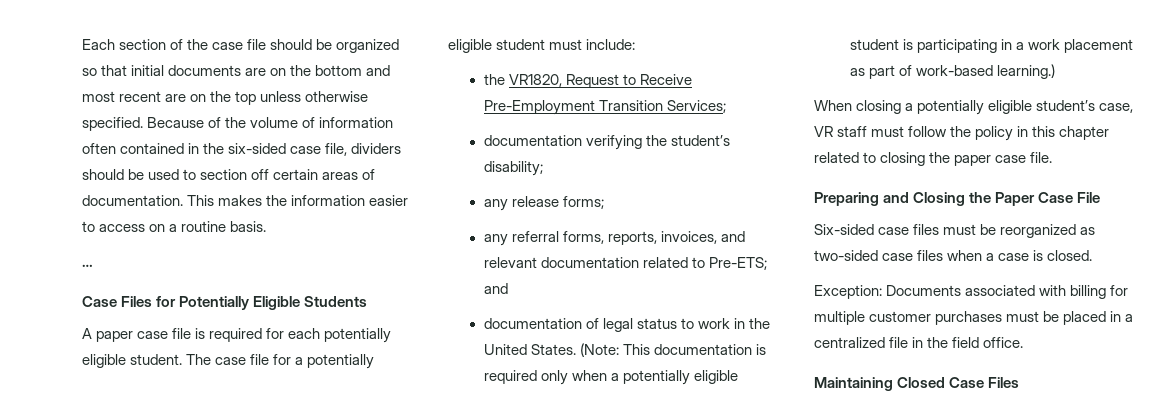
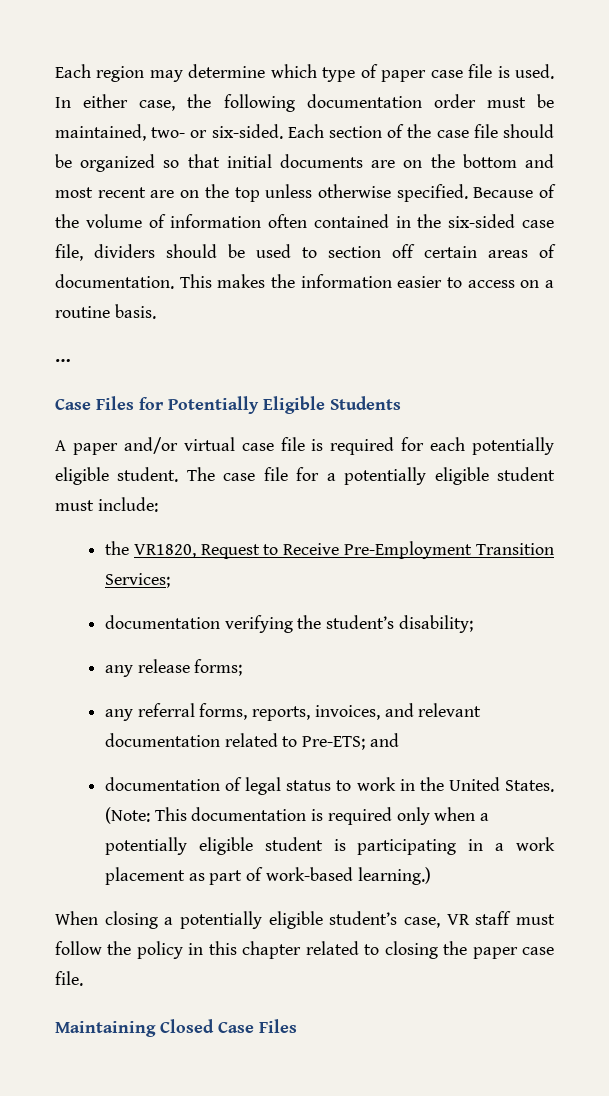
[82,39,115,50] Each -> [55,64,554,82] [55,94,554,112] [55,124,324,141] Each region may determine which type of paper case file is used. In either case, the following documentation order must be maintained, two- or six-sided. Each
(134, 336) none -> [123,437,235,454] and/or virtual
[814,192,1101,206] [814,224,1096,238] [814,250,1093,261] [814,285,1129,299] [814,311,1134,325] [814,337,1024,348] // Preparing and Closing the Paper Case File // Six-sided case files must be reorganized as two-sided case files when a case is closed. // Exception: Documents associated with billing for multiple customer purchases must be placed in a centralized file in the field office. -> (83, 978) none

